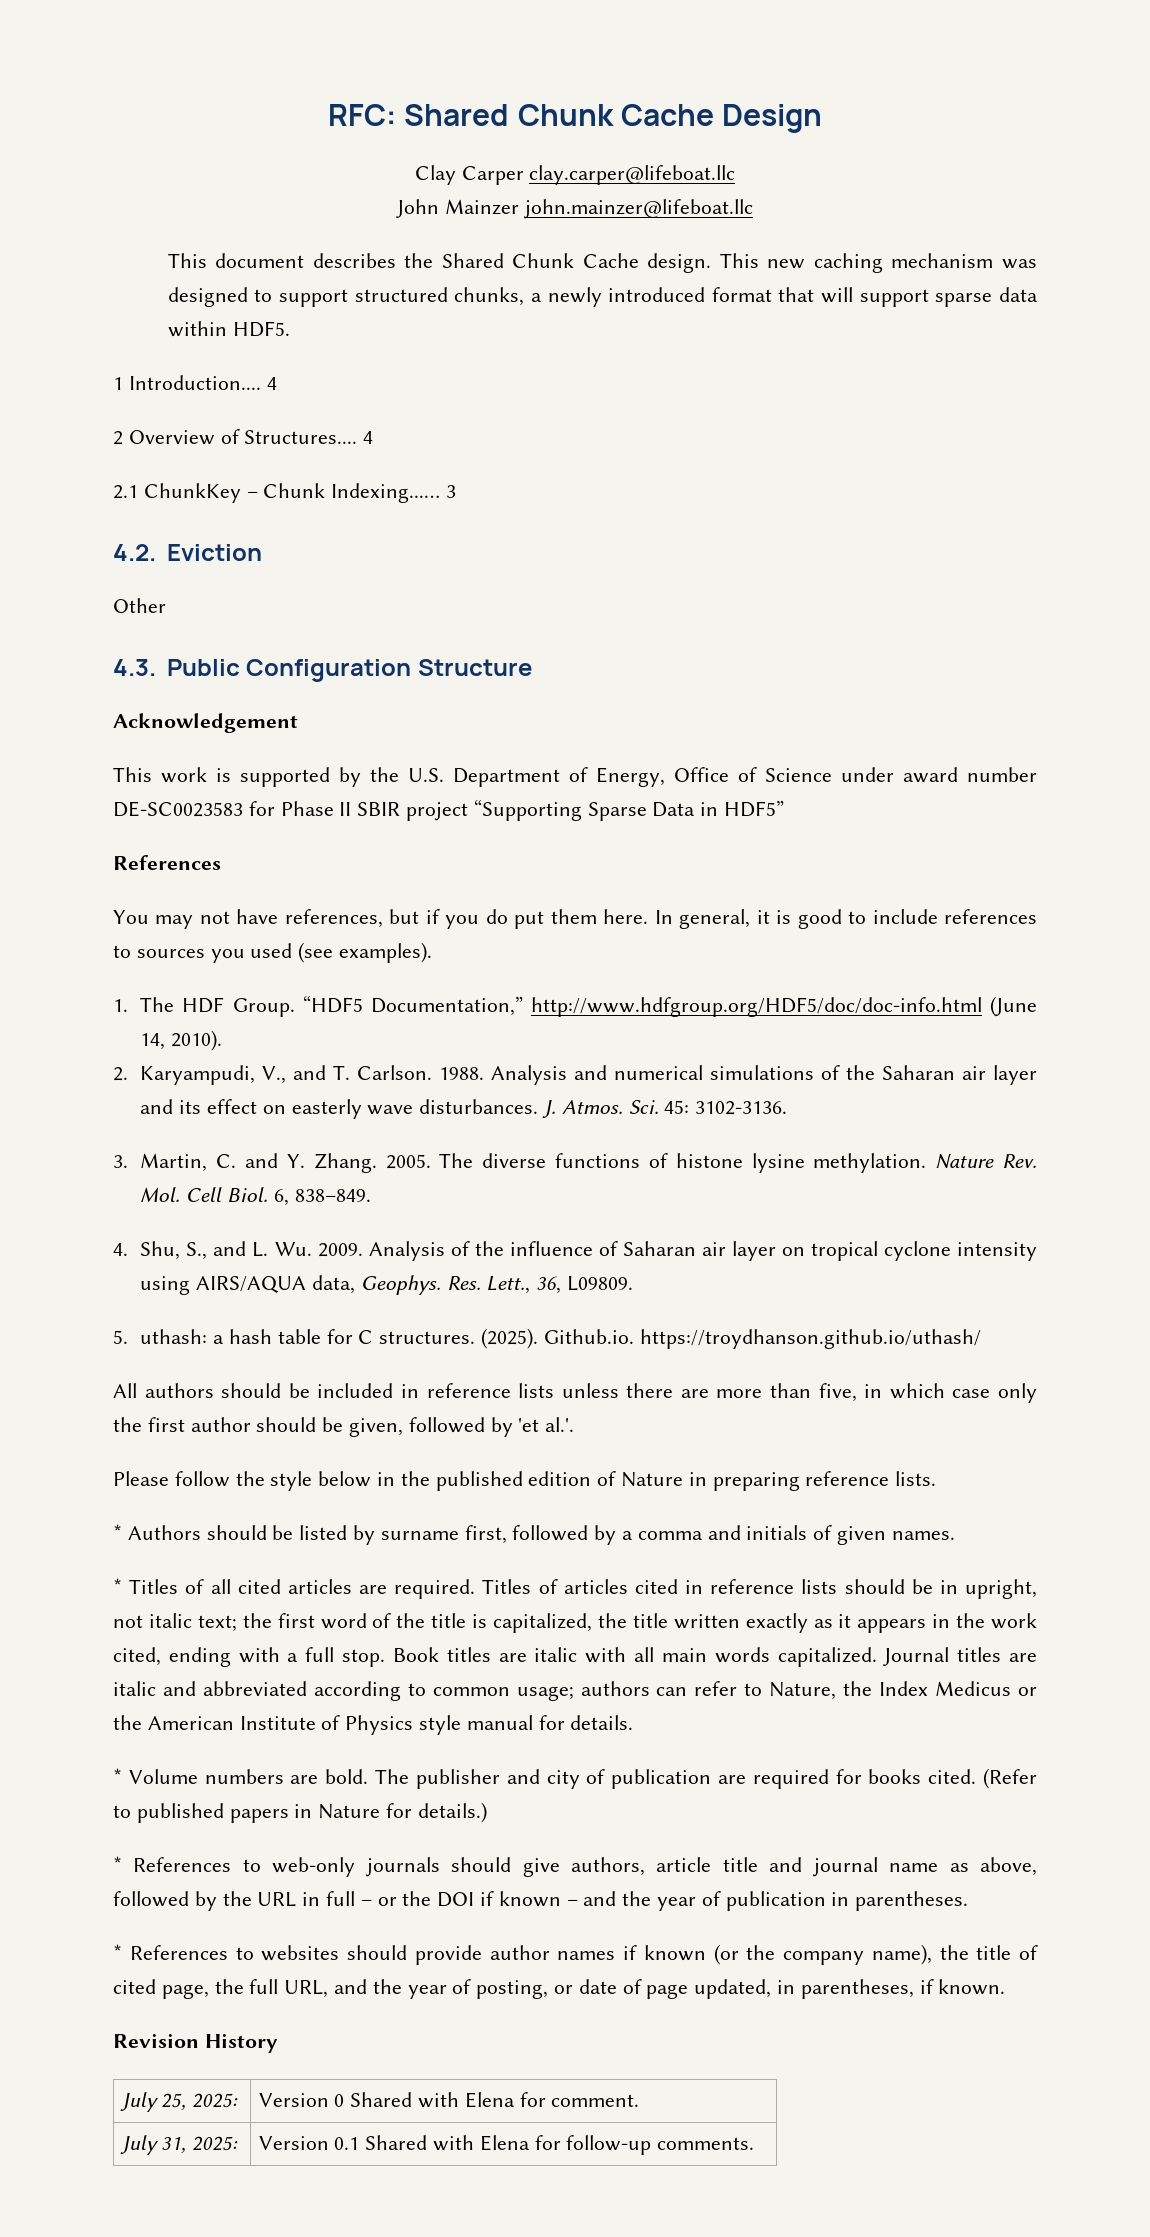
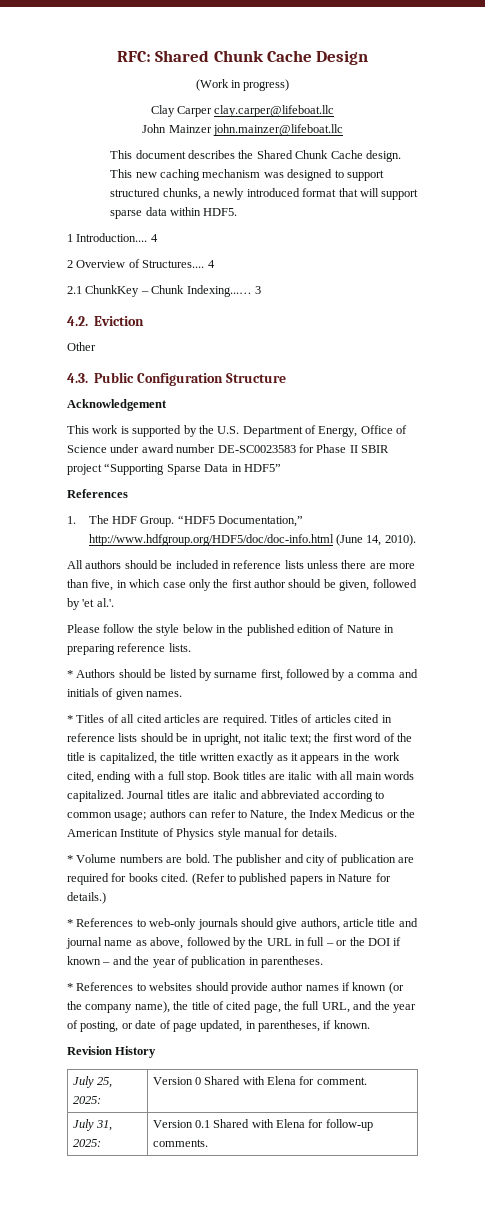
(822, 118) none -> [195,79,290,91] // (Work in progress)
[113,909,1038,929] [113,942,433,963] // You may not have references, but if you do put them here. In general, it is good to include references to sources you used (see examples). -> (128, 493) none
[113,1065,1037,1085] [140,1099,788,1119] [113,1153,1037,1173] [140,1187,371,1206] [113,1241,1037,1261] [140,1275,633,1295] [113,1328,981,1349] // 2. Karyampudi, V., and T. Carlson. 1988. Analysis and numerical simulations of the Saharan air layer and its effect on easterly wave disturbances. J. Atmos. Sci. 45: 3102-3136. // 3. Martin, C. and Y. Zhang. 2005. The diverse functions of histone lysine methylation. Nature Rev. Mol. Cell Biol. 6, 838–849. // 4. Shu, S., and L. Wu. 2009. Analysis of the influence of Saharan air layer on tropical cyclone intensity using AIRS/AQUA data, Geophys. Res. Lett., 36, L09809. // 5. uthash: a hash table for C structures. (2025). Github.io. https://troydhanson.github.io/uthash/ -> (416, 540) none

